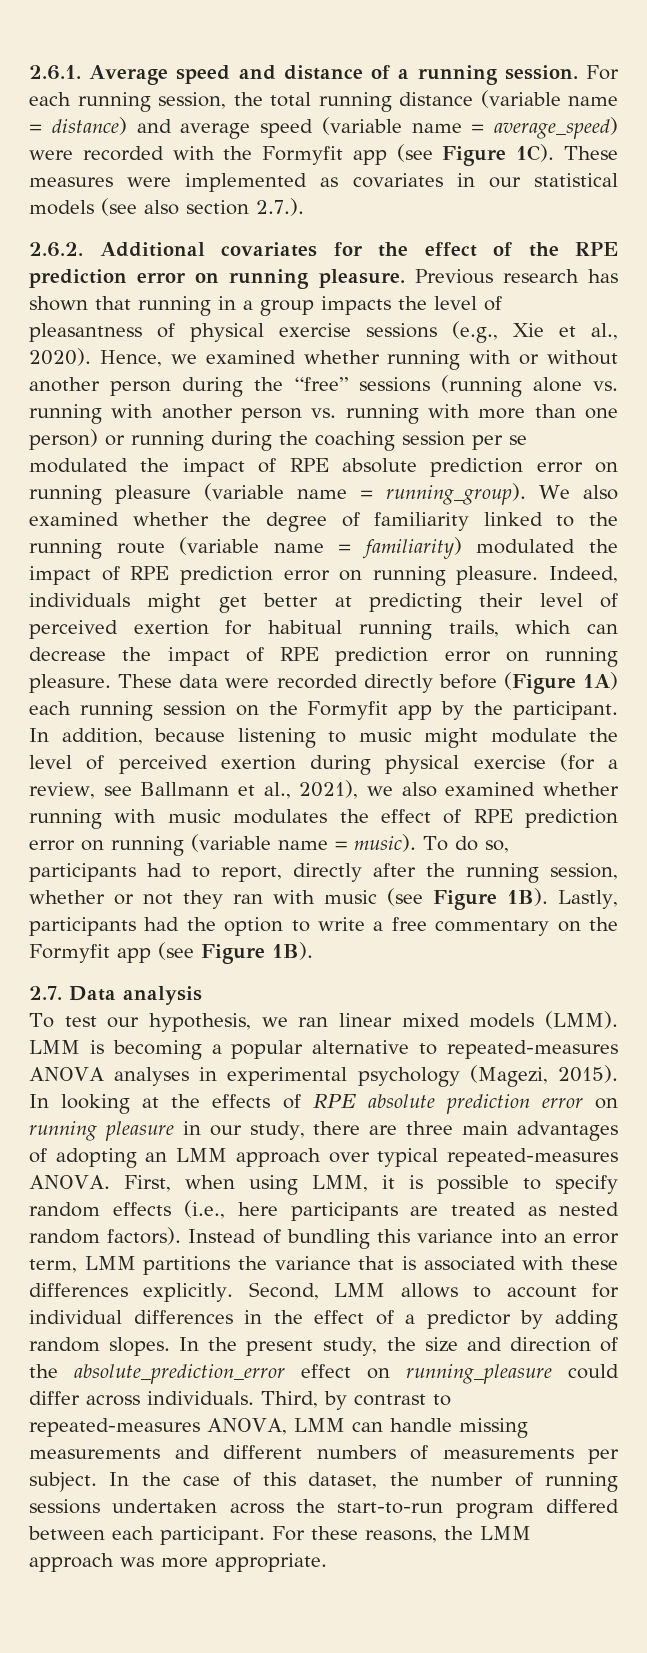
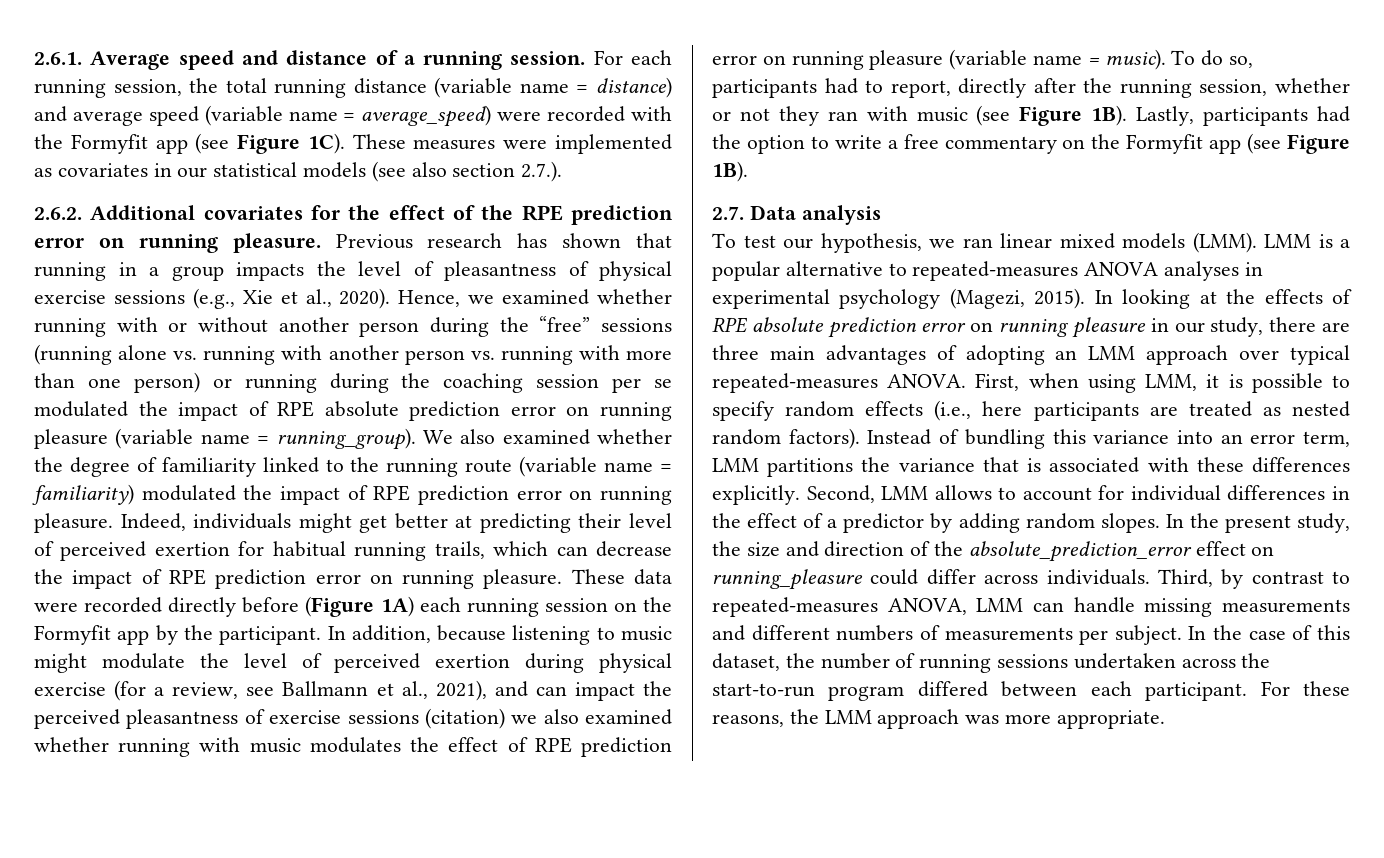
(359, 789) none -> [494,681,672,701] [34,708,505,729] and can impact the perceived pleasantness of exercise sessions (citation)
(184, 846) none -> [869,50,944,70] pleasure
[112,1040,202,1060] becoming -> (1333, 241) none

